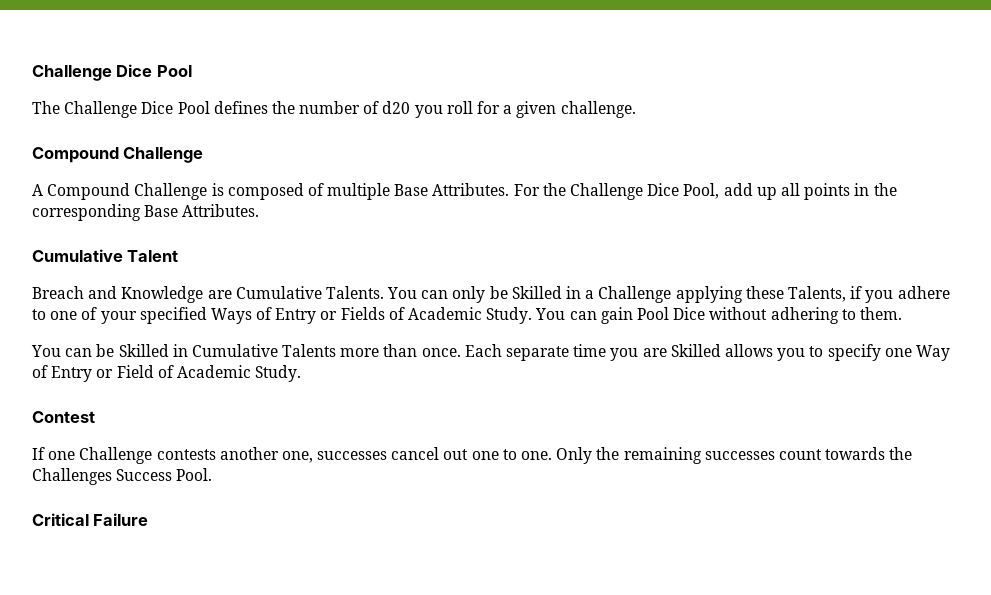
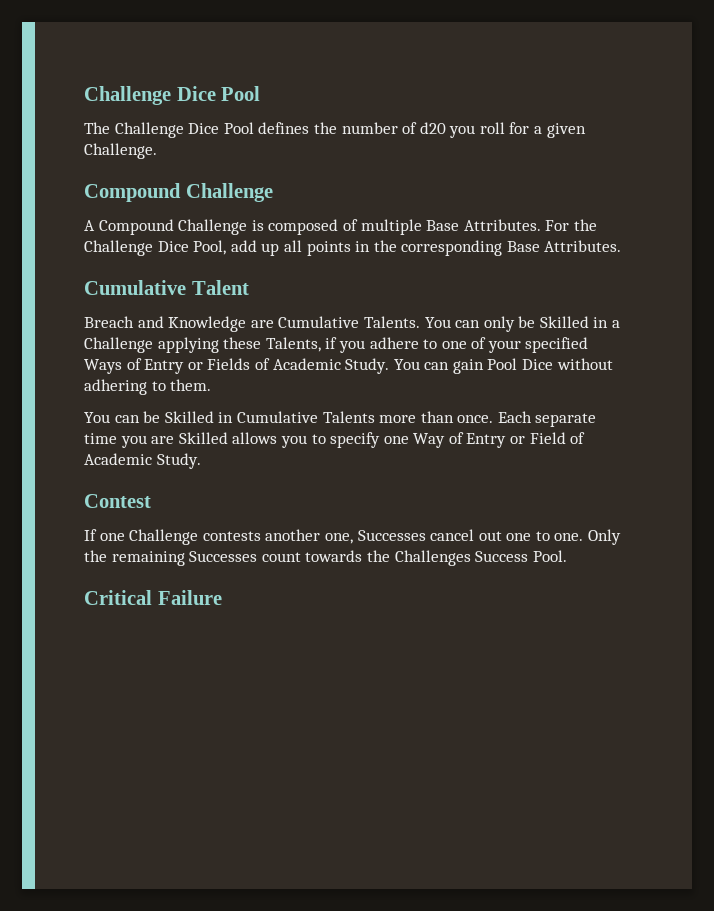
[560,101,636,118] challenge. -> [84,143,157,159] Challenge.
[317,451,388,460] successes -> [357,530,426,541] Successes
[704,451,775,460] successes -> [189,551,258,562] Successes

